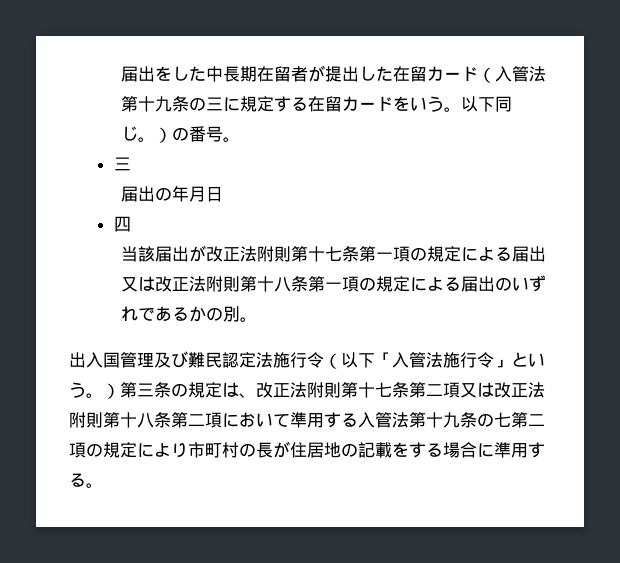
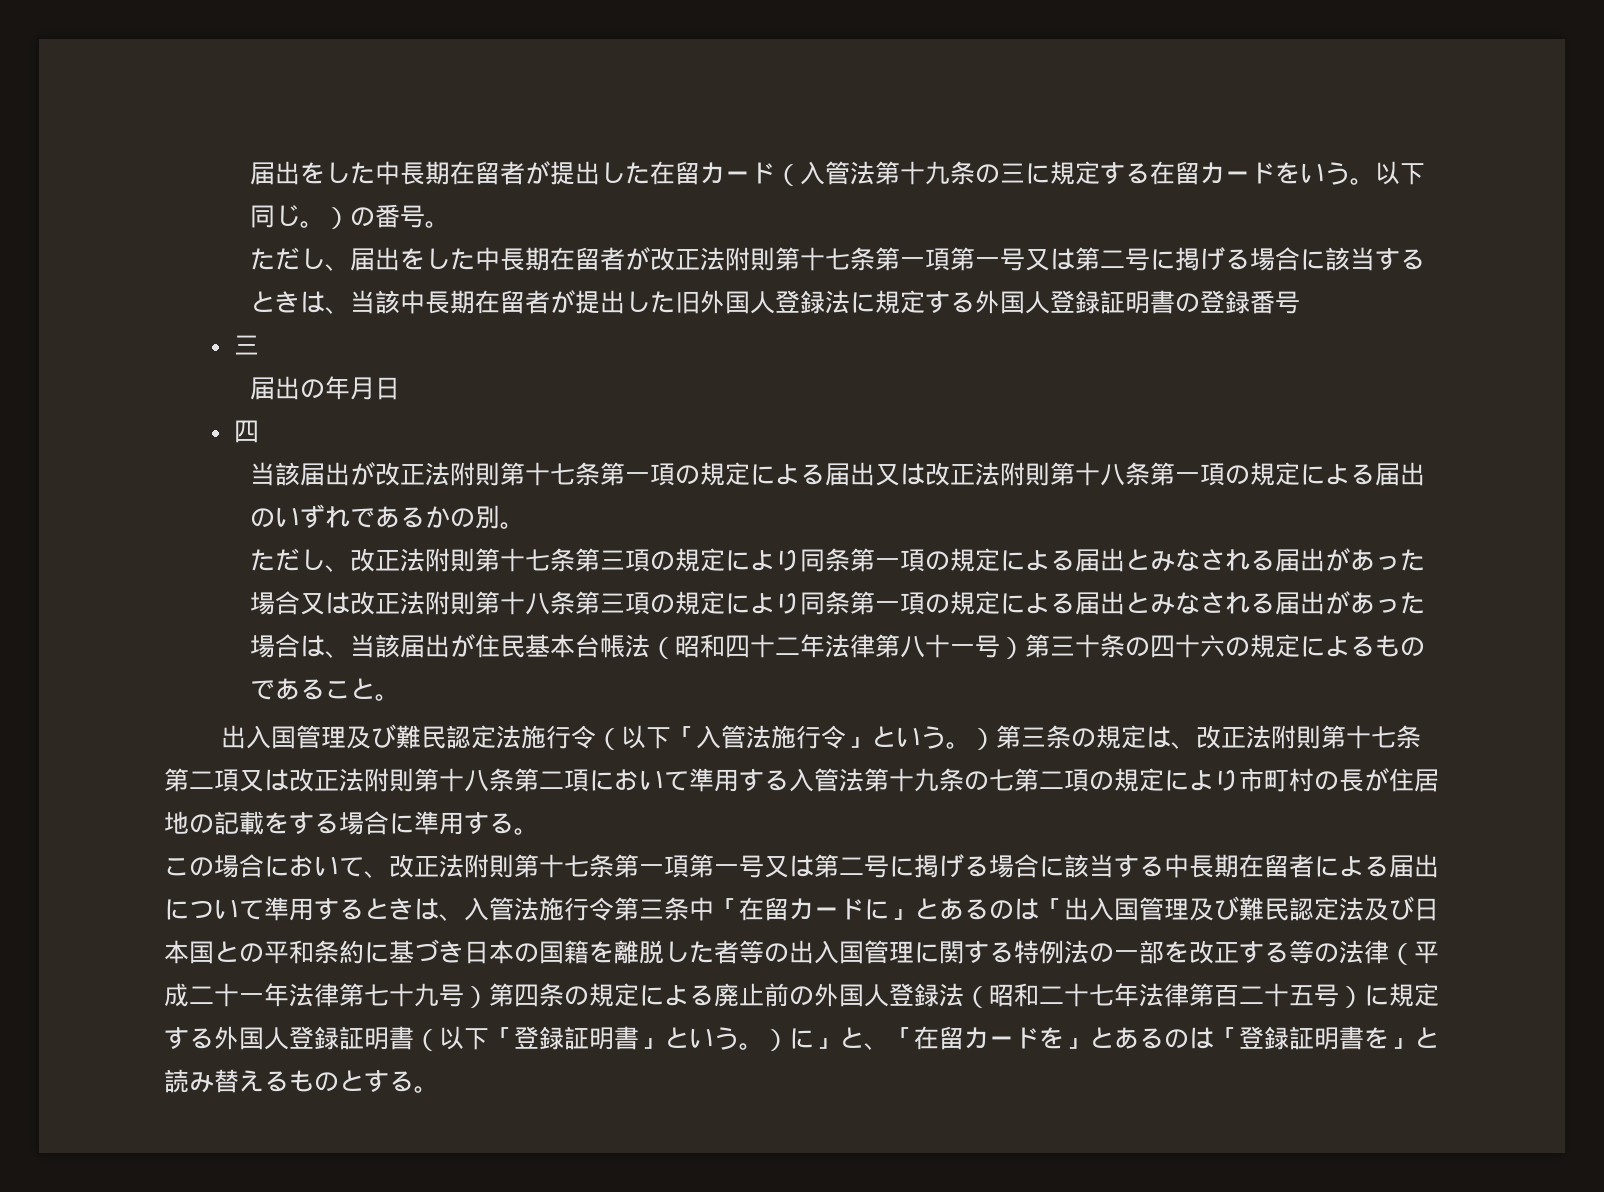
(241, 139) none -> [250,247,1426,271] [250,290,1301,314] // ただし、届出をした中長期在留者が改正法附則第十七条第一項第一号又は第二号に掲げる場合に該当するときは、当該中長期在留者が提出した旧外国人登録法に規定する外国人登録証明書の登録番号
(258, 319) none -> [250,548,1426,572] [250,591,1426,615] [250,634,1426,659] [250,678,401,701] // ただし、改正法附則第十七条第三項の規定により同条第一項の規定による届出とみなされる届出があった場合又は改正法附則第十八条第三項の規定により同条第一項の規定による届出とみなされる届出があった場合は、当該届出が住民基本台帳法（昭和四十二年法律第八十一号）第三十条の四十六の規定によるものであること。
(103, 485) none -> [164,854,1439,878] [164,896,1439,921] [164,939,1439,965] [164,983,1439,1008] [164,1026,1439,1051] [164,1069,439,1093] // この場合において、改正法附則第十七条第一項第一号又は第二号に掲げる場合に該当する中長期在留者による届出について準用するときは、入管法施行令第三条中「在留カードに」とあるのは「出入国管理及び難民認定法及び日本国との平和条約に基づき日本の国籍を離脱した者等の出入国管理に関する特例法の一部を改正する等の法律（平成二十一年法律第七十九号）第四条の規定による廃止前の外国人登録法（昭和二十七年法律第百二十五号）に規定する外国人登録証明書（以下「登録証明書」という。）に」と、「在留カードを」とあるのは「登録証明書を」と読み替えるものとする。

